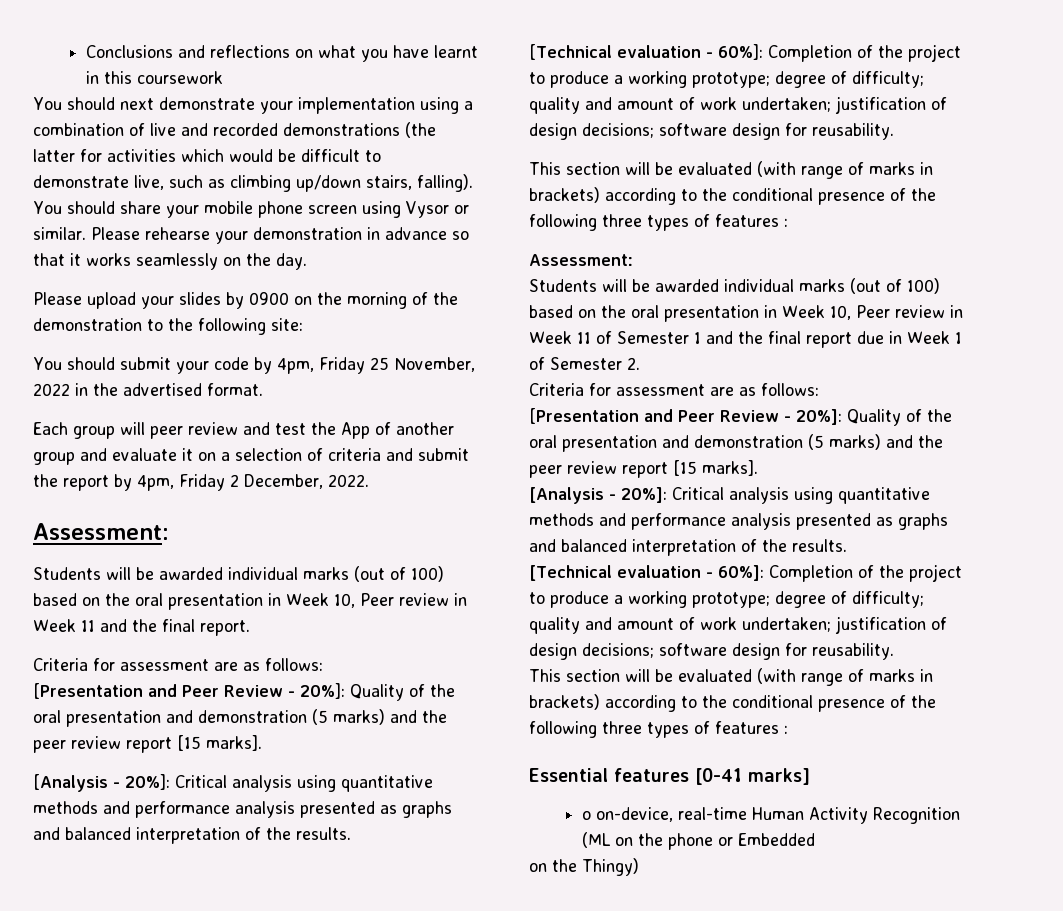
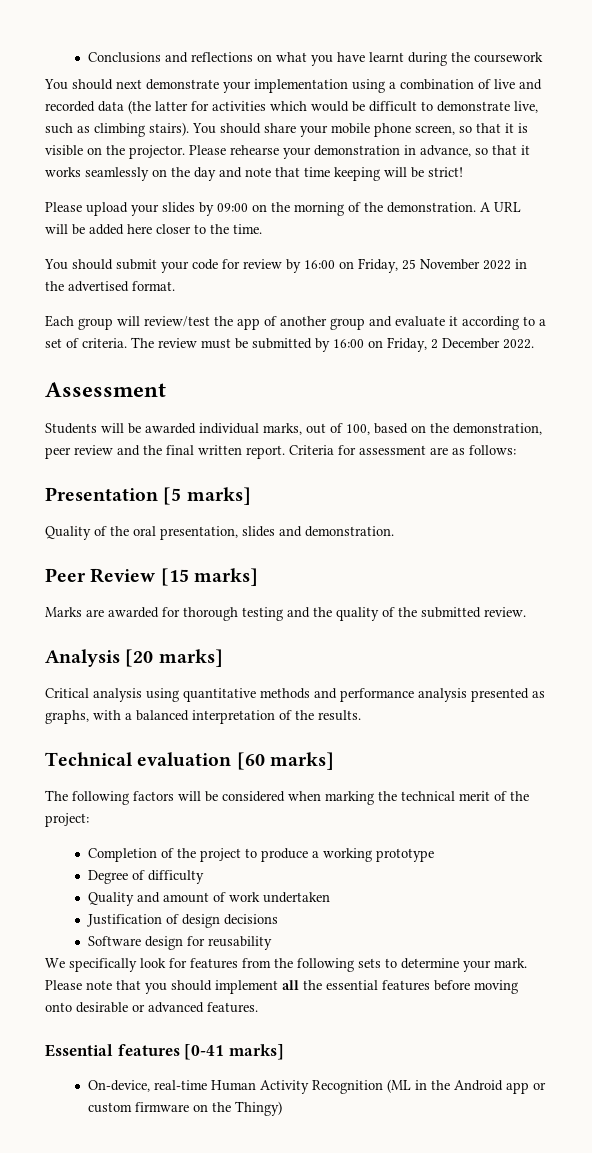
[86,71,133,84] in this -> [408,52,471,66] during the
[283,123,400,136] demonstrations -> [98,101,124,112] data
[296,174,473,192] up/down stairs, falling). -> [149,122,189,136] stairs).
[307,201,469,218] [33,227,86,240] screen using Vysor or similar. -> [415,123,528,135] [45,145,185,159] screen, so that it is visible on the projector.
[385,227,447,240] advance -> [420,145,471,157] advance,
[276,253,307,270] day. -> [194,167,463,181] day and note that time keeping will be strict!
[249,292,289,305] 0900 -> [217,203,248,212] 09:00
[33,318,303,335] demonstration to the following site: -> [387,202,521,213] [45,224,262,235] demonstration. A URL will be added here closer to the time.
[253,357,475,374] by 4pm, Friday 25 November, -> [222,258,480,273] for review by 16:00 on Friday, 25 November
[150,422,370,439] peer review and test the App -> [144,316,260,330] review/test the app
[198,448,469,461] [33,474,323,491] on a selection of criteria and submit the report by 4pm, Friday 2 December, -> [462,316,546,330] [45,337,500,352] according to a set of criteria. The review must be submitted by 16:00 on Friday, 2 December
[33,523,169,540] [33,566,444,582] [33,593,467,610] [33,619,195,632] Assessment: // Students will be awarded individual marks (out of 100) based on the oral presentation in Week 10, Peer review in Week 11 and the final -> [45,382,166,397] [45,423,542,435] [45,445,242,459] Assessment // Students will be awarded individual marks, out of 100, based on the demonstration, peer review and the final written
[33,658,323,671] [33,683,455,701] [33,709,447,727] [33,735,262,753] [33,774,170,792] // Criteria for assessment are as follows: // [Presentation and Peer Review - 20%]: Quality of the oral presentation and demonstration (5 marks) and the peer review report [15 marks]. // [Analysis - 20%]: -> [289,445,516,455] [45,487,251,505] [45,526,394,540] [45,568,258,586] [45,607,526,621] [45,649,223,667] Criteria for assessment are as follows: // Presentation [5 marks] // Quality of the oral presentation, slides and demonstration. // Peer Review [15 marks] // Marks are awarded for thorough testing and the quality of the submitted review. // Analysis [20 marks] //
[402,801,452,818] [33,827,351,844] [529,44,961,62] [529,71,924,88] [529,96,947,114] [529,123,894,140] [529,161,933,179] [529,187,936,205] [529,214,788,231] [529,254,633,266] [529,278,940,294] [529,305,963,322] [529,331,962,348] [529,357,640,370] [529,383,819,396] [529,408,952,426] [529,434,943,452] [529,460,758,478] [529,487,930,504] [529,513,948,530] [529,539,847,556] [529,564,962,582] [529,591,924,608] [529,616,947,634] [529,643,894,660] [529,668,933,686] [529,694,936,712] [529,721,788,738] graphs and balanced interpretation of the results. // [Technical evaluation - 60%]: Completion of the project to produce a working prototype; degree of difficulty; quality and amount of work undertaken; justification of design decisions; software design for reusability. // This section will be evaluated (with range of marks in brackets) according to the conditional presence of the following three types of features : // Assessment: // Students will be awarded individual marks (out of 100) based on the oral presentation in Week 10, Peer review in Week 11 of Semester 1 and the final report due in Week 1 of Semester 2. // Criteria for assessment are as follows: // [Presentation and Peer Review - 20%]: Quality of the oral presentation and demonstration (5 marks) and the peer review report [15 marks]. // [Analysis - 20%]: Critical analysis using quantitative methods and performance analysis presented as graphs and balanced interpretation of the results. // [Technical evaluation - 60%]: Completion of the project to produce a working prototype; degree of difficulty; quality and amount of work undertaken; justification of design decisions; software design for reusability. // This section will be evaluated (with range of marks in brackets) according to the conditional presence of the following three types of features : -> [45,710,361,724] [45,752,334,770] [45,790,529,805] [45,813,89,827] [88,848,435,862] [88,870,205,884] [88,892,331,906] [87,914,279,928] [88,936,273,950] [45,958,527,972] [45,980,518,994] [45,1002,258,1013] graphs, with a balanced interpretation of the results. // Technical evaluation [60 marks] // The following factors will be considered when marking the technical merit of the project: // Completion of the project to produce a working prototype // Degree of difficulty // Quality and amount of work undertaken // Justification of design decisions // Software design for reusability // We specifically look for features from the following sets to determine your mark. Please note that you should implement all the essential features before moving onto desirable or advanced features.
[582,807,674,822] o on-device, -> [88,1080,151,1092] On-device,
[615,833,816,850] on the phone or Embedded // -> [415,1080,547,1094] [88,1102,190,1113] in the Android app or custom firmware

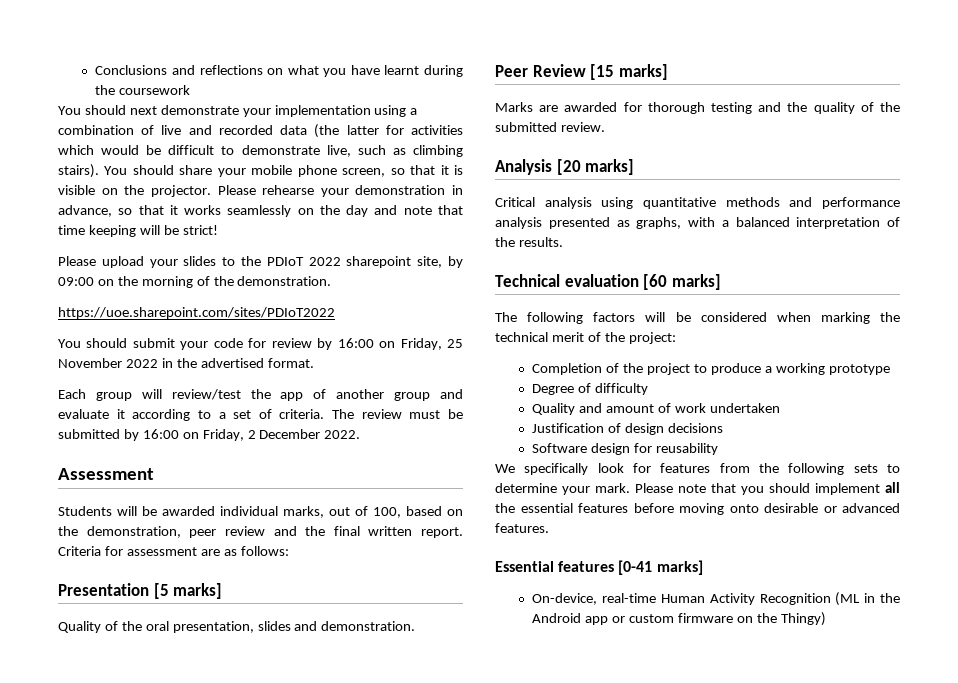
(195, 207) none -> [222,256,443,268] to the PDIoT 2022 sharepoint site,
[480,202,521,212] [45,224,262,235] A URL will be added here closer to the time. -> [58,307,335,319] // https://uoe.sharepoint.com/sites/PDIoT2022

